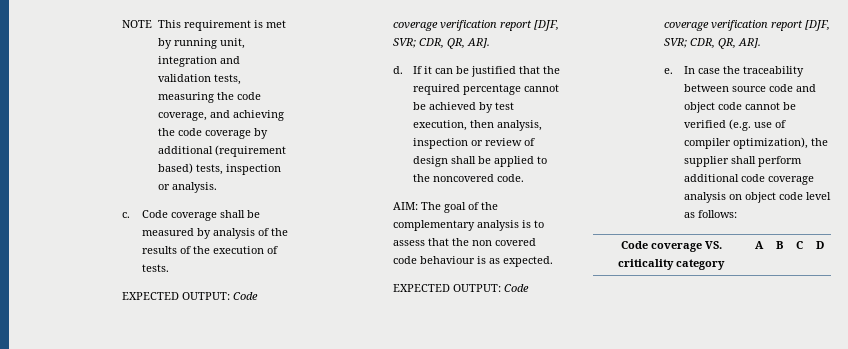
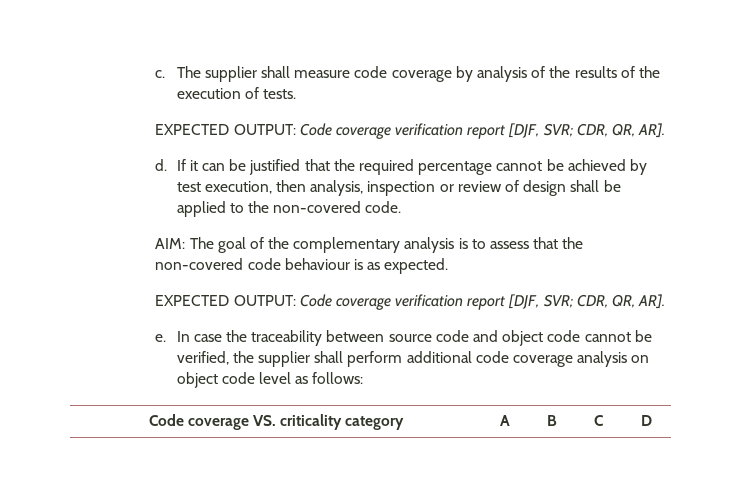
[122,20,286,31] [157,38,245,49] [157,56,240,67] [157,74,241,85] [157,92,261,103] [157,110,284,121] [157,128,268,139] [157,145,286,157] [157,163,281,175] [157,182,217,193] [122,210,260,221] [141,228,194,236] NOTE This requirement is met by running unit, integration and validation tests, measuring the code coverage, and achieving the code coverage by additional (requirement based) tests, inspection or analysis. // c. Code coverage shall be measured -> [155,66,452,82] c. The supplier shall measure code coverage
[432,174,494,182] noncovered -> [273,201,362,213] non-covered
[472,238,537,246] non covered -> [155,258,244,270] non-covered
[683,119,786,131] [683,137,808,149] verified (e.g. use of compiler optimization), -> [176,351,229,365] verified,

